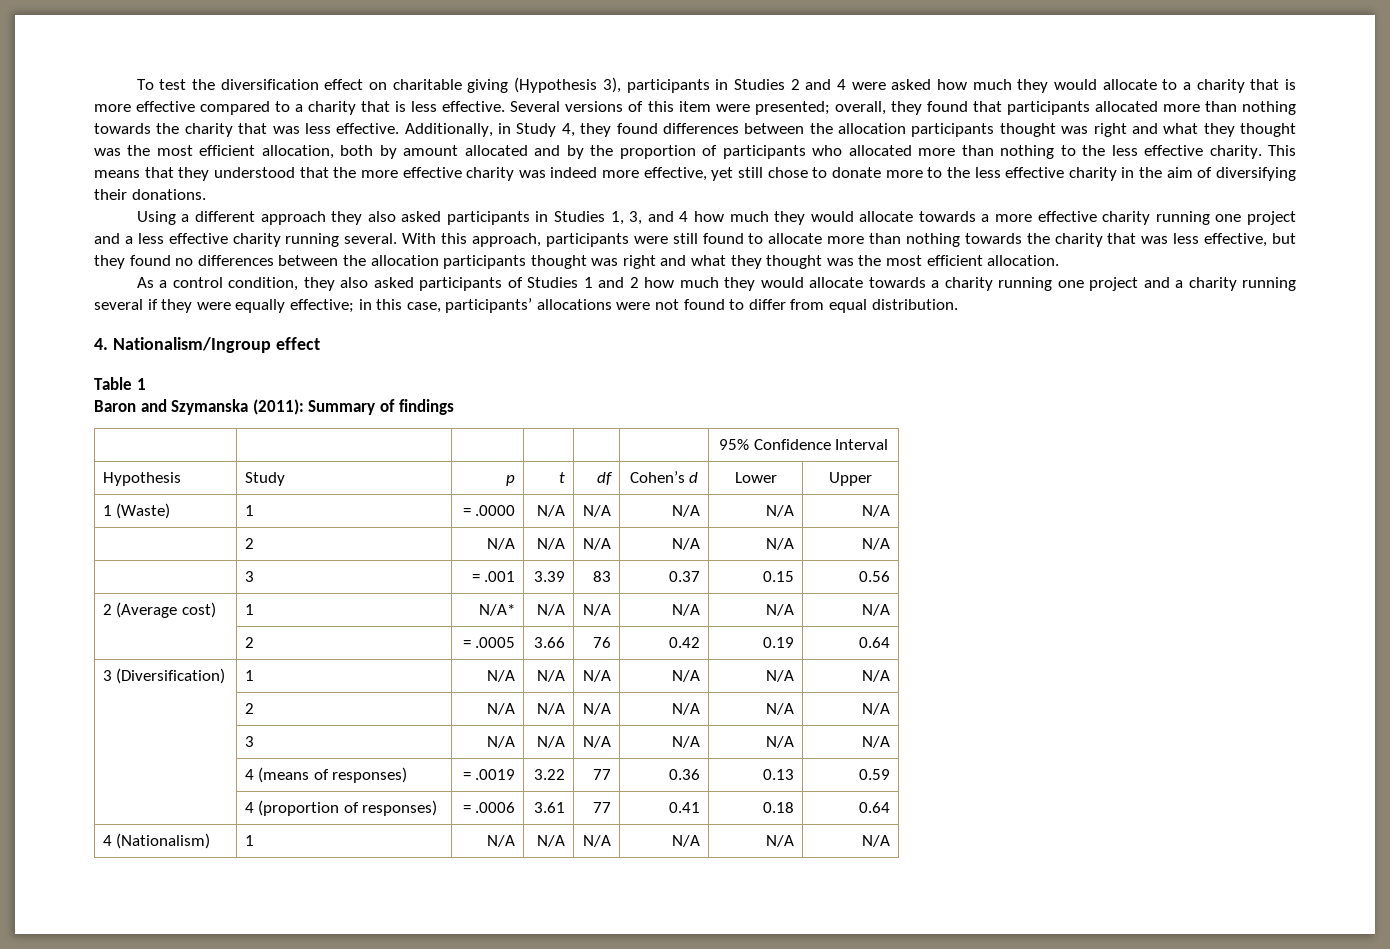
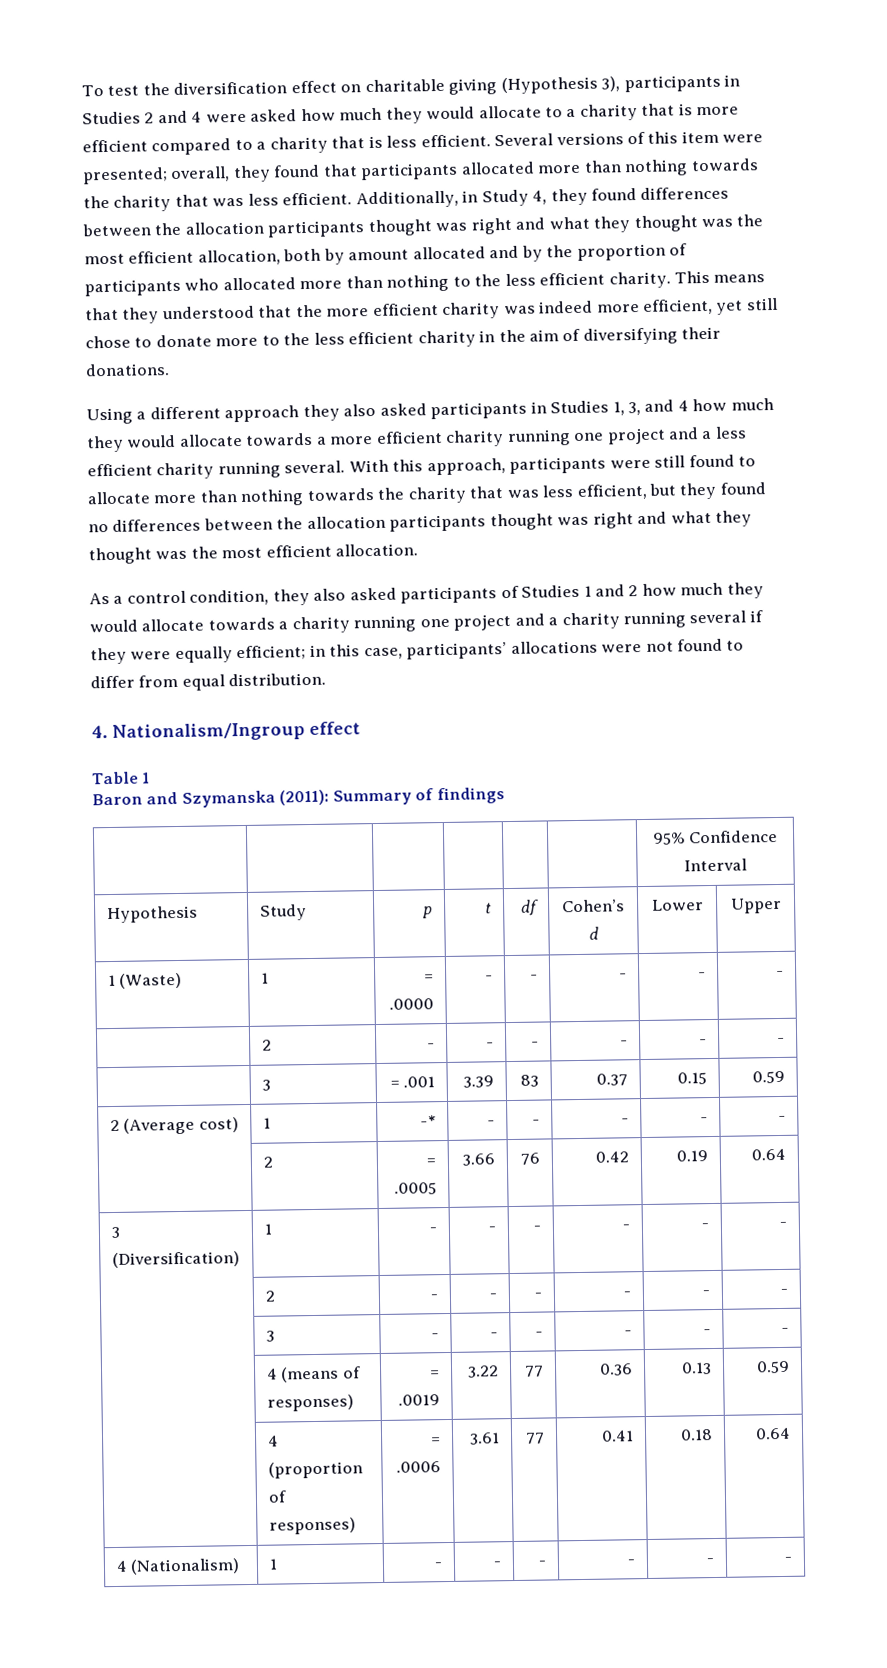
[136,101,196,112] effective -> [82,139,148,153] efficient
[442,101,506,112] effective. -> [420,134,491,148] efficient.
[336,123,400,134] effective. -> [282,192,353,206] efficient.
[1144,145,1204,156] effective -> [539,272,606,286] efficient
[402,167,462,178] effective -> [372,303,439,317] efficient
[643,167,707,181] effective, -> [643,298,714,315] efficient,
[1005,167,1065,178] effective -> [348,331,415,345] efficient
[1037,211,1097,222] effective -> [375,430,443,444] efficient
[168,233,228,244] effective -> [87,463,153,477] efficient
[1204,233,1268,247] effective, -> [576,483,647,500] efficient,
[289,299,354,313] effective; -> [236,645,307,661] efficient;
[537,505,566,517] [583,505,612,517] [672,505,701,517] [766,505,795,517] [862,505,891,517] [244,538,254,549] [487,538,516,550] [537,538,566,550] [583,538,612,550] [672,538,701,550] [766,538,795,550] [862,538,891,550] N/A | N/A | N/A | N/A | N/A // | 2 | N/A | N/A | N/A | N/A | N/A | N/A -> [485,975,494,981] [530,974,539,980] [619,973,628,979] [698,972,707,978] [776,970,785,977] [261,1039,272,1051] [427,1043,436,1049] [486,1042,495,1048] [531,1041,540,1047] [620,1040,629,1046] [699,1039,708,1045] [777,1037,786,1044] - | - | - | - | - // | 2 | - | - | - | - | - | -
[859,571,891,582] 0.56 -> [752,1070,786,1084] 0.59
[479,604,516,616] [537,604,566,616] [583,604,612,616] [672,604,701,616] [766,604,795,616] [862,604,891,616] N/A* | N/A | N/A | N/A | N/A | N/A -> [420,1115,437,1127] [487,1120,496,1126] [532,1119,541,1125] [621,1118,630,1124] [700,1117,709,1123] [778,1115,787,1122] -* | - | - | - | - | -
[487,670,516,682] [537,670,566,682] [583,670,612,682] [672,670,701,682] [766,670,795,682] [862,670,891,682] [244,703,254,714] [487,703,516,715] [537,703,566,715] [583,703,612,715] [672,703,701,715] [766,703,795,715] [862,703,891,715] [244,736,254,747] [487,736,516,748] [537,736,566,748] [583,736,612,748] [672,736,701,748] [766,736,795,748] [862,736,891,748] N/A | N/A | N/A | N/A | N/A | N/A // | 2 | N/A | N/A | N/A | N/A | N/A | N/A // | 3 | N/A | N/A | N/A | N/A | N/A | N/A -> [429,1227,438,1233] [488,1226,497,1232] [533,1225,542,1231] [622,1224,631,1230] [701,1223,710,1229] [779,1221,788,1227] [264,1290,275,1302] [430,1294,439,1300] [489,1293,498,1299] [534,1292,543,1298] [623,1291,632,1297] [702,1290,711,1296] [780,1288,789,1294] [265,1330,275,1342] [431,1333,440,1339] [490,1332,499,1338] [535,1331,544,1337] [624,1330,633,1336] [703,1329,712,1335] [781,1327,790,1333] - | - | - | - | - | - // | 2 | - | - | - | - | - | - // | 3 | - | - | - | - | - | -
[487,835,516,847] [537,835,566,847] [583,835,612,847] [672,835,701,847] [766,835,795,847] [862,835,891,847] N/A | N/A | N/A | N/A | N/A | N/A -> [434,1562,444,1568] [493,1561,502,1567] [538,1560,547,1566] [627,1559,636,1565] [706,1558,715,1564] [784,1556,793,1562] - | - | - | - | - | -

